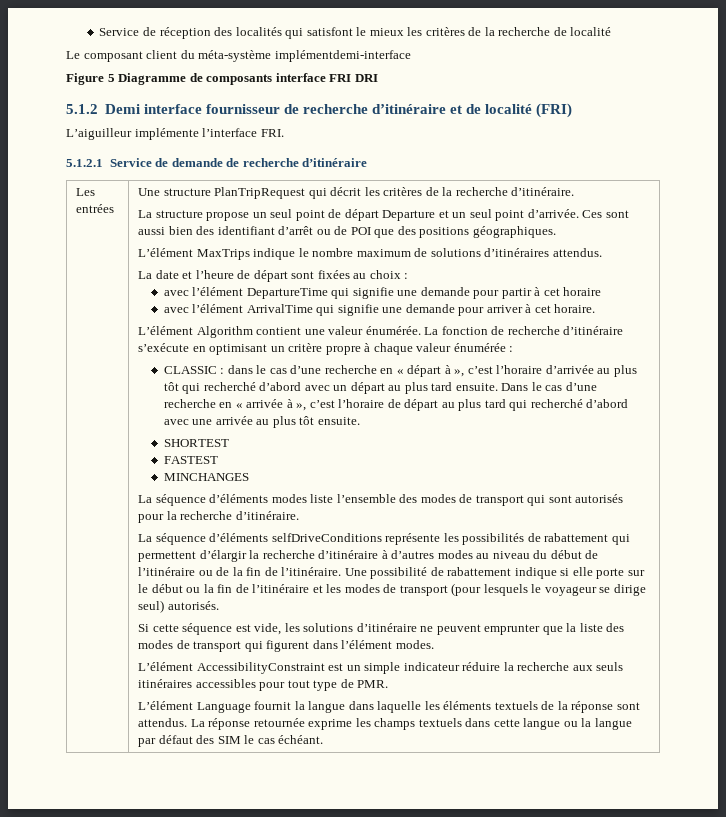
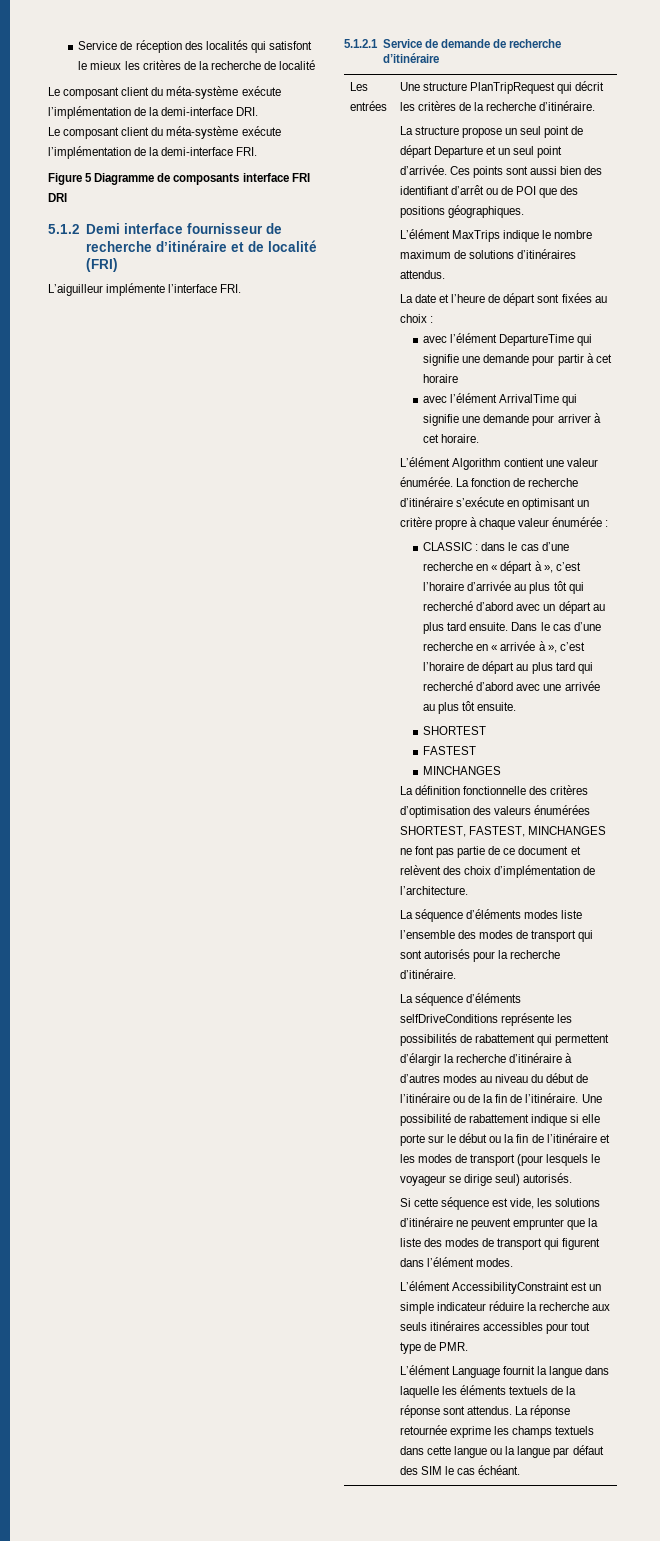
[274,50,411,62] implémentdemi-interface -> [241,86,281,96] [48,106,259,119] [48,126,281,139] [48,146,258,159] exécute l’implémentation de la demi-interface DRI. // Le composant client du méta-système exécute l’implémentation de la demi-interface FRI.
(603, 214) none -> [473,166,504,178] points
(249, 477) none -> [399,785,589,795] [399,805,591,818] [399,826,607,837] [399,846,581,858] [399,865,596,878] [399,886,468,895] // La définition fonctionnelle des critères d’optimisation des valeurs énumérées SHORTEST, FASTEST, MINCHANGES ne font pas partie de ce document et relèvent des choix d’implémentation de l’architecture.

